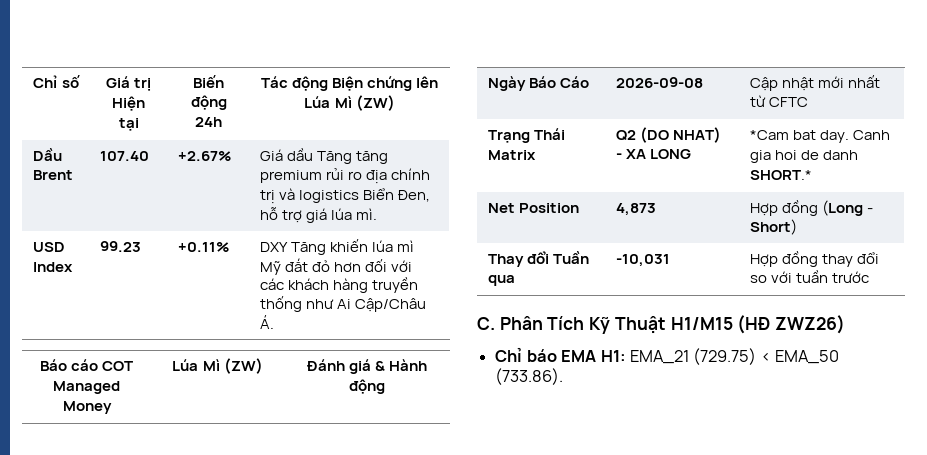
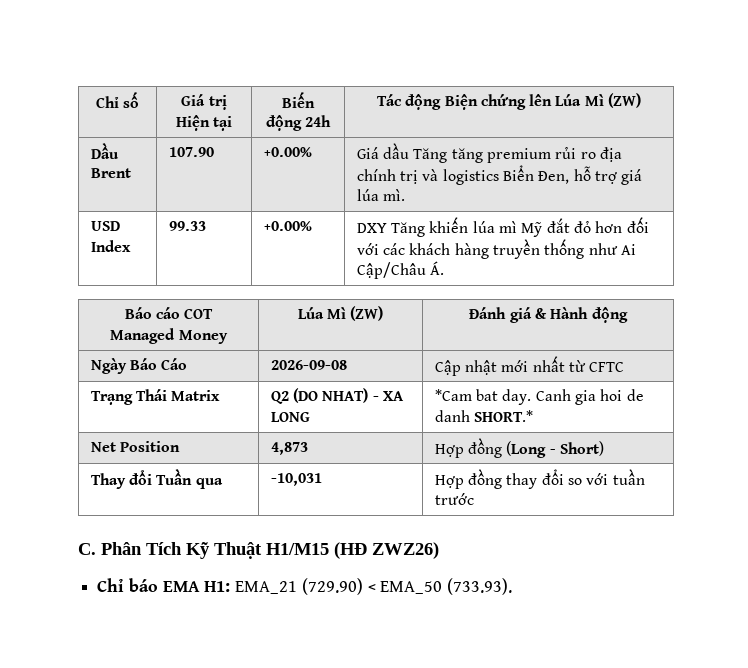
[99,151,149,161] [177,151,232,161] 107.40 | +2.67% -> [168,147,214,157] [263,147,312,157] 107.90 | +0.00%
[99,241,141,252] [177,242,230,252] 99.23 | +0.11% -> [168,221,206,231] [263,221,312,231] 99.33 | +0.00%
[693,348,757,365] (729.75) -> [301,578,363,595] (729.90)
[495,368,564,385] (733.86). -> [447,578,513,595] (733.93).

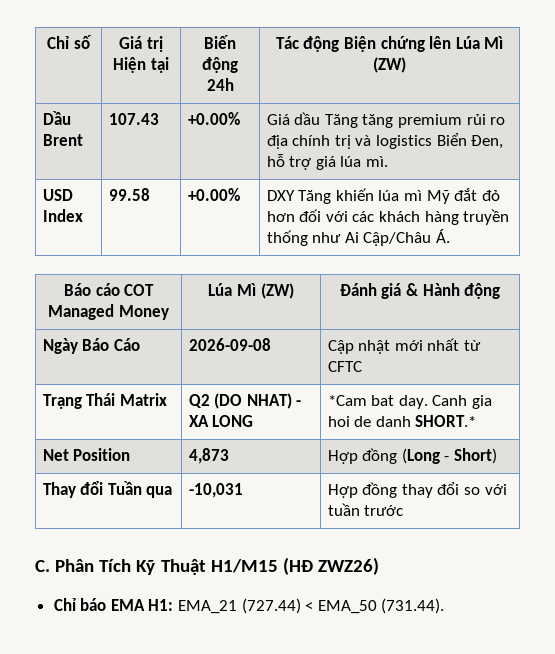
[168,147,214,157] 107.90 -> [108,113,159,125] 107.43
[168,221,206,231] 99.33 -> [108,188,150,201] 99.58
[301,578,363,595] (729.90) -> [241,598,301,614] (727.44)
[447,578,513,595] (733.93). -> [381,598,445,614] (731.44).

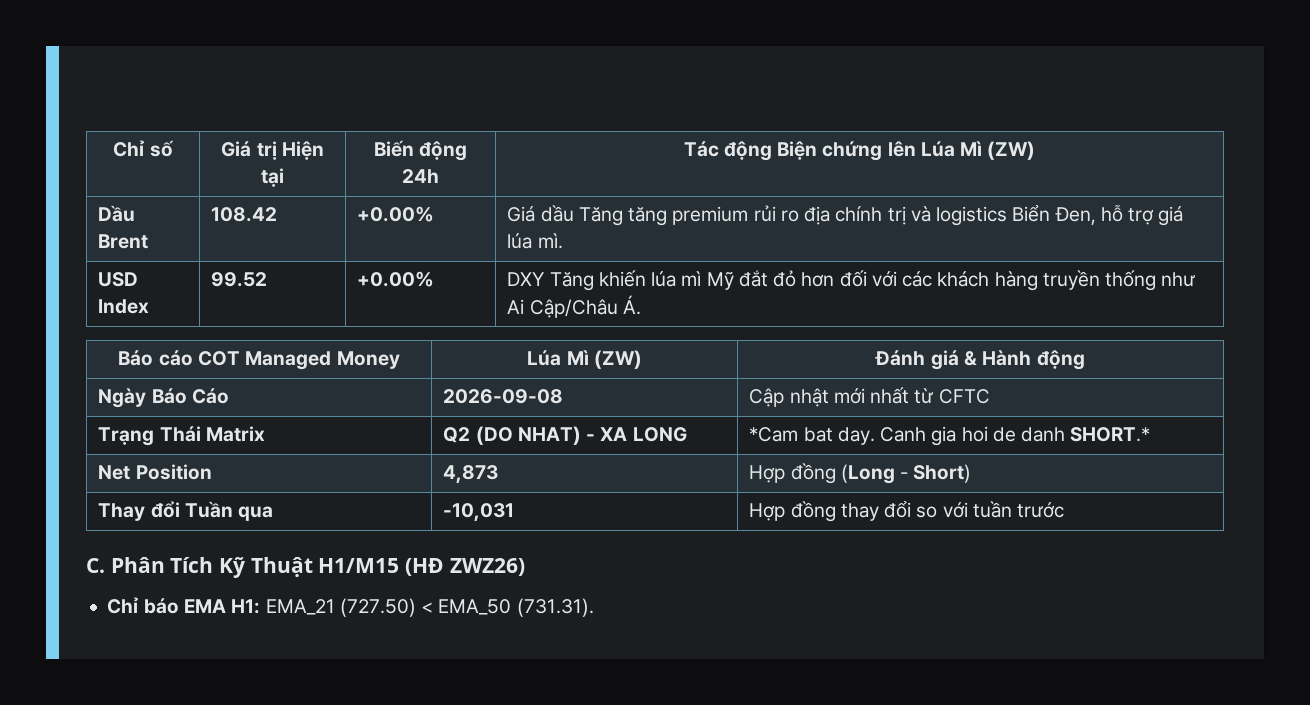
[108,113,159,125] 107.43 -> [211,207,278,222] 108.42
[108,188,150,201] 99.58 -> [211,272,268,287] 99.52
[241,598,301,614] (727.44) -> [339,598,416,617] (727.50)
[381,598,445,614] (731.44). -> [516,598,594,617] (731.31).

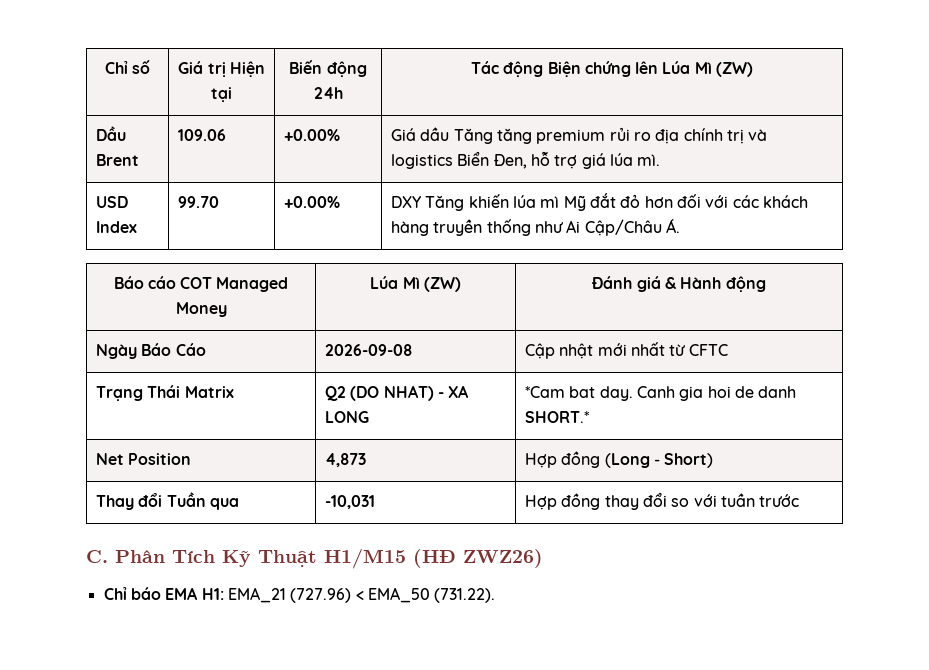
[211,207,278,222] 108.42 -> [178,129,227,141] 109.06
[211,272,268,287] 99.52 -> [178,196,220,208] 99.70
[339,598,416,617] (727.50) -> [290,588,352,603] (727.96)
[516,598,594,617] (731.31). -> [434,588,496,603] (731.22).

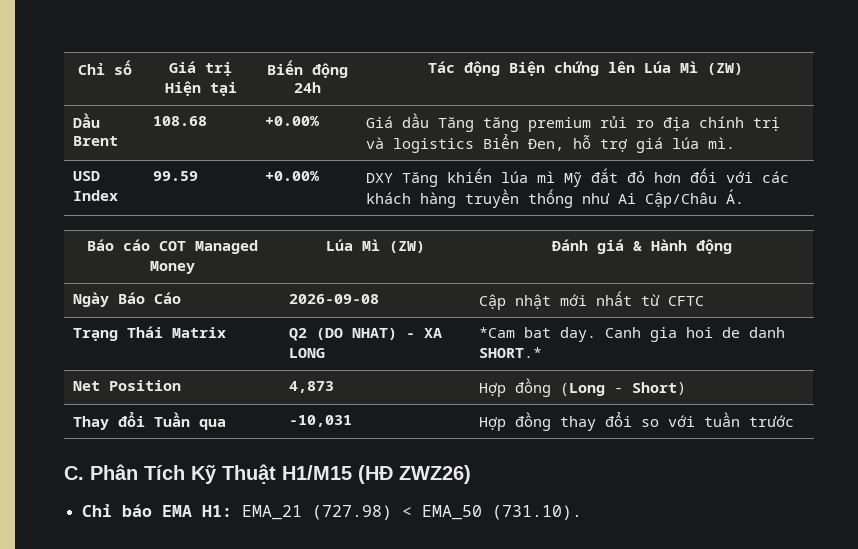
[178,129,227,141] 109.06 -> [152,116,207,126] 108.68
[178,196,220,208] 99.70 -> [152,171,198,181] 99.59
[290,588,352,603] (727.96) -> [312,505,393,520] (727.98)
[434,588,496,603] (731.22). -> [492,505,583,520] (731.10).

